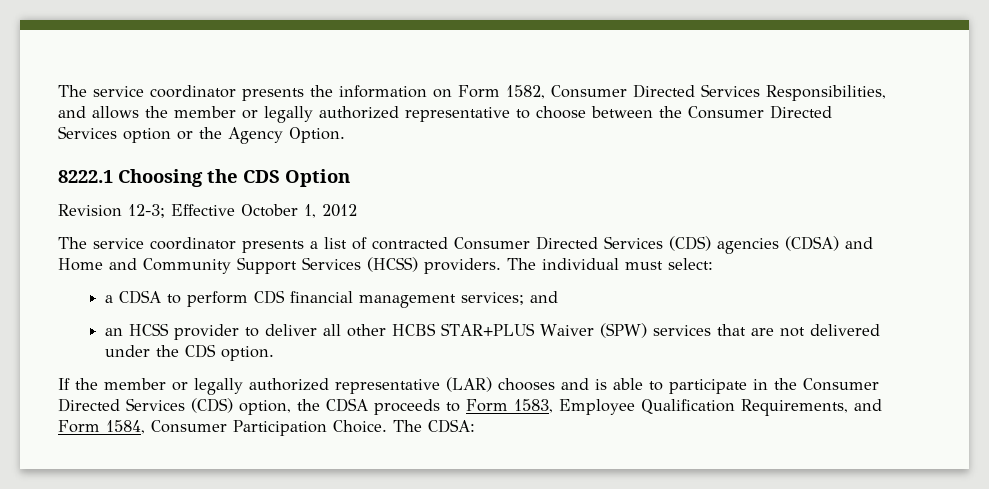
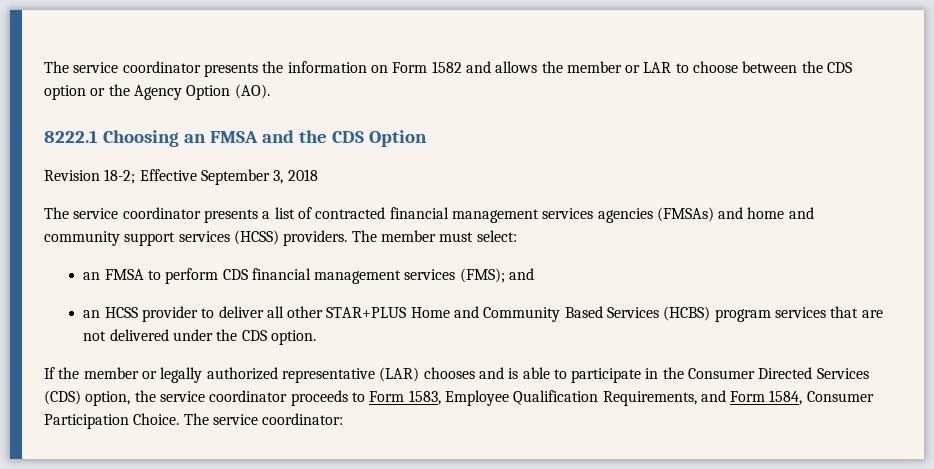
[506,84,886,101] 1582, Consumer Directed Services Responsibilities, -> [431,61,462,73] 1582
[264,106,510,123] legally authorized representative -> [643,62,672,73] LAR
[688,105,832,119] [58,126,117,139] Consumer Directed Services -> [827,62,853,73] CDS
[289,127,345,143] Option. -> [186,84,270,100] Option (AO).
(203, 178) none -> [183,130,294,143] an FMSA and
[128,204,357,218] 12-3; Effective October 1, 2012 -> [104,169,318,185] 18-2; Effective September 3, 2018
[454,236,873,254] [58,257,361,274] Consumer Directed Services (CDS) agencies (CDSA) and Home and Community Support Services -> [389,207,814,223] [44,231,230,246] financial management services agencies (FMSAs) and home and community support services
[542,258,619,270] individual -> [380,230,436,242] member
[105,290,162,304] a CDSA -> [83,269,144,280] an FMSA
[461,292,525,305] services; -> [404,268,505,283] services (FMS);
[392,323,648,338] HCBS STAR+PLUS Waiver (SPW) -> [326,306,771,322] STAR+PLUS Home and Community Based Services (HCBS) program
[326,398,368,412] CDSA -> [159,390,288,402] service coordinator
[428,419,475,433] CDSA: -> [212,413,344,425] service coordinator:

